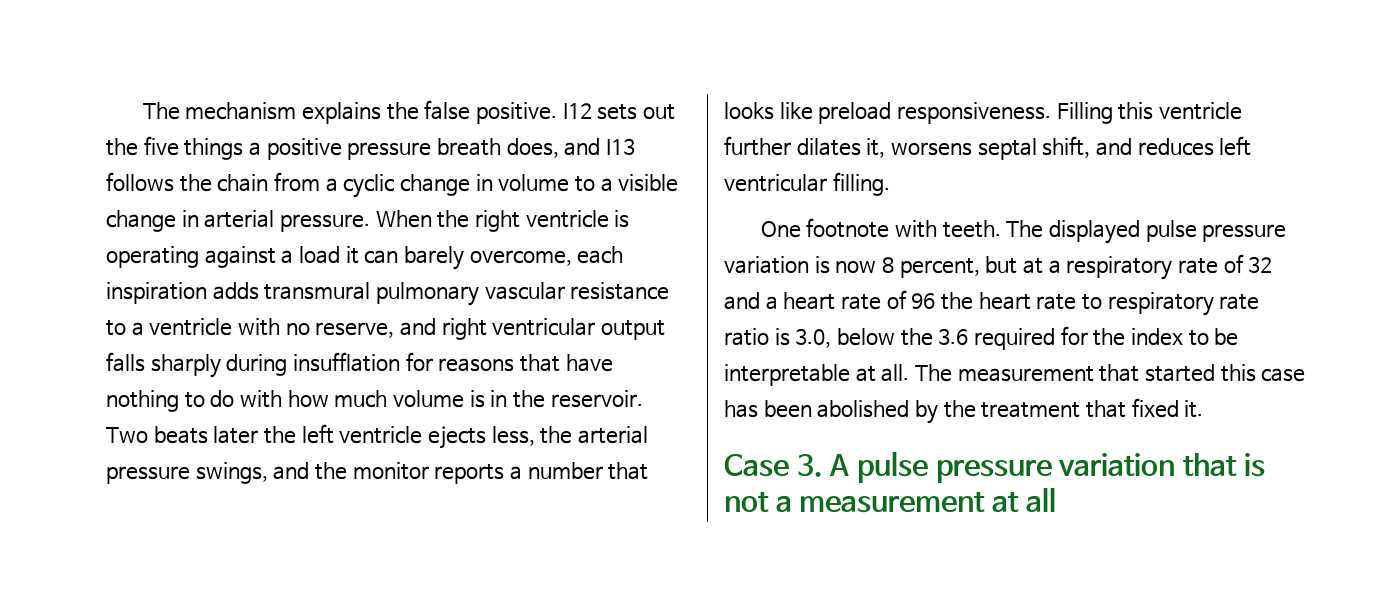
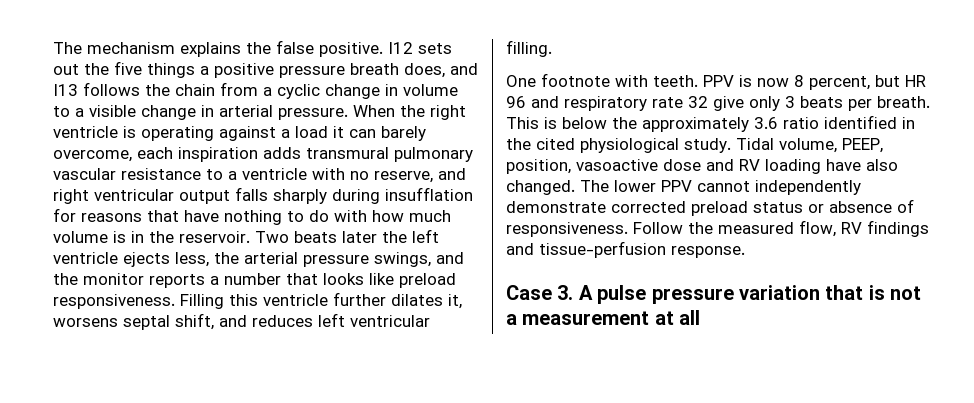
[1006,220,1287,244] [724,256,809,274] The displayed pulse pressure variation -> [703,75,734,87] PPV
[1022,254,1273,280] [724,290,1260,316] [724,326,1239,350] [724,364,1306,386] [724,398,1204,424] at a respiratory rate of 32 and a heart rate of 96 the heart rate to respiratory rate ratio is 3.0, below the 3.6 required for the index to be interpretable at all. The measurement that started this case has been abolished by the treatment that fixed it. -> [905,75,926,87] [506,96,930,111] [506,115,915,132] [506,138,883,153] [506,159,898,174] [506,180,861,195] [506,199,914,216] [506,220,929,237] [506,241,745,258] HR 96 and respiratory rate 32 give only 3 beats per breath. This is below the approximately 3.6 ratio identified in the cited physiological study. Tidal volume, PEEP, position, vasoactive dose and RV loading have also changed. The lower PPV cannot independently demonstrate corrected preload status or absence of responsiveness. Follow the measured flow, RV findings and tissue-perfusion response.

